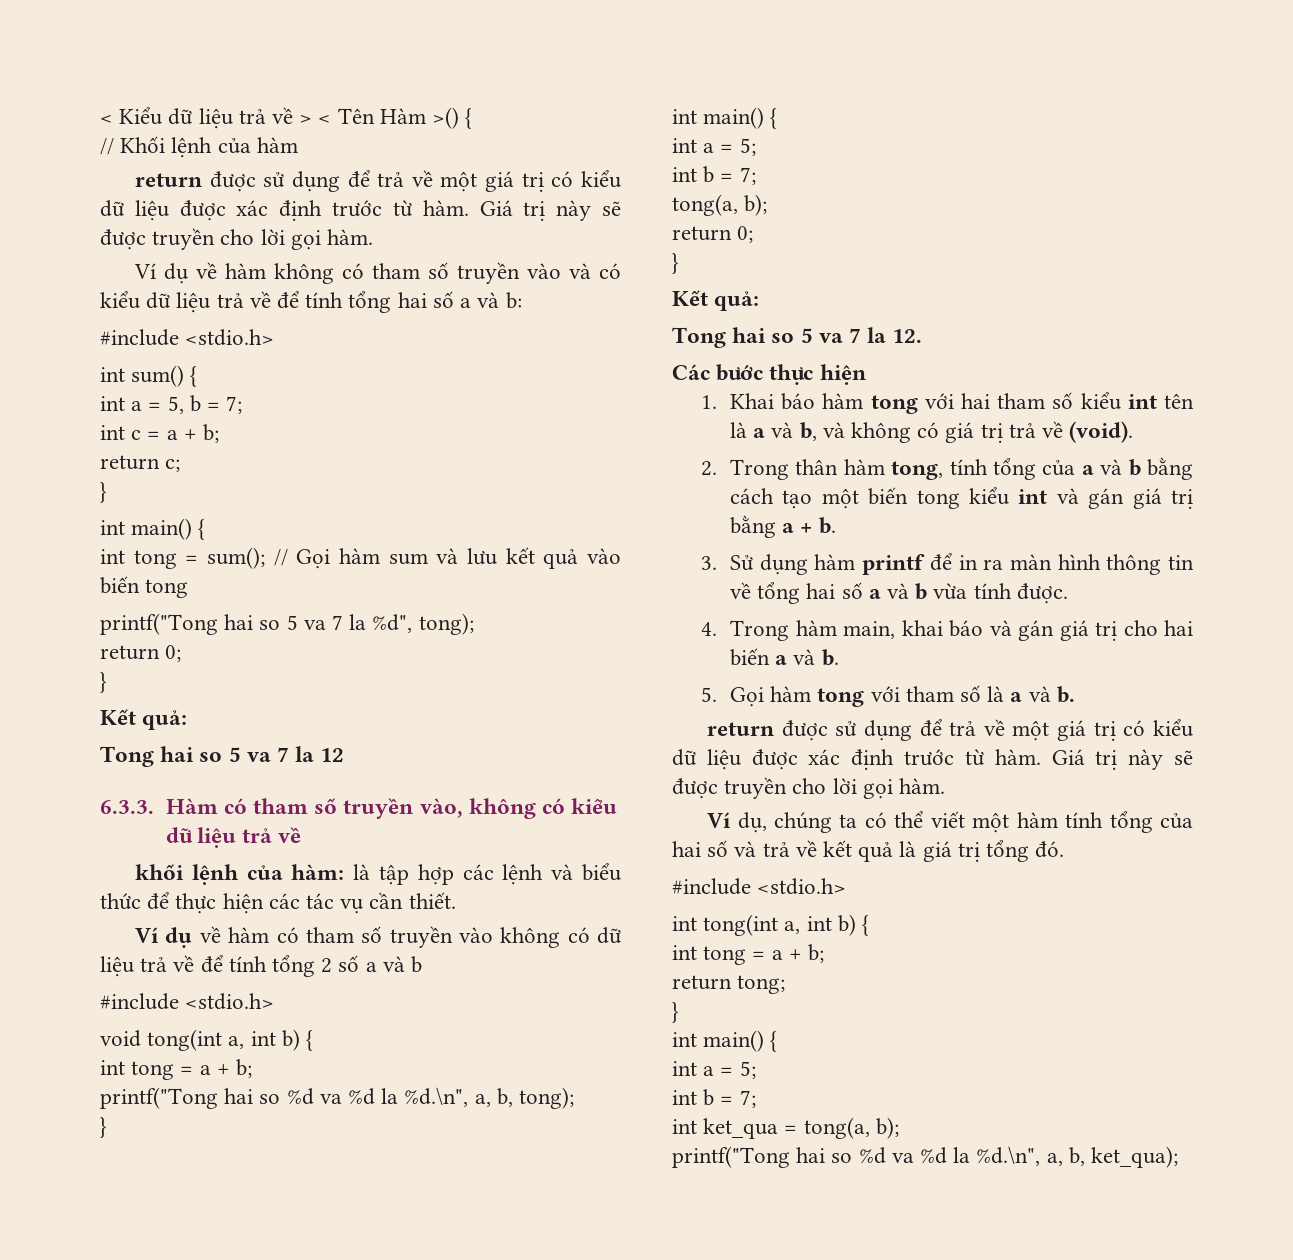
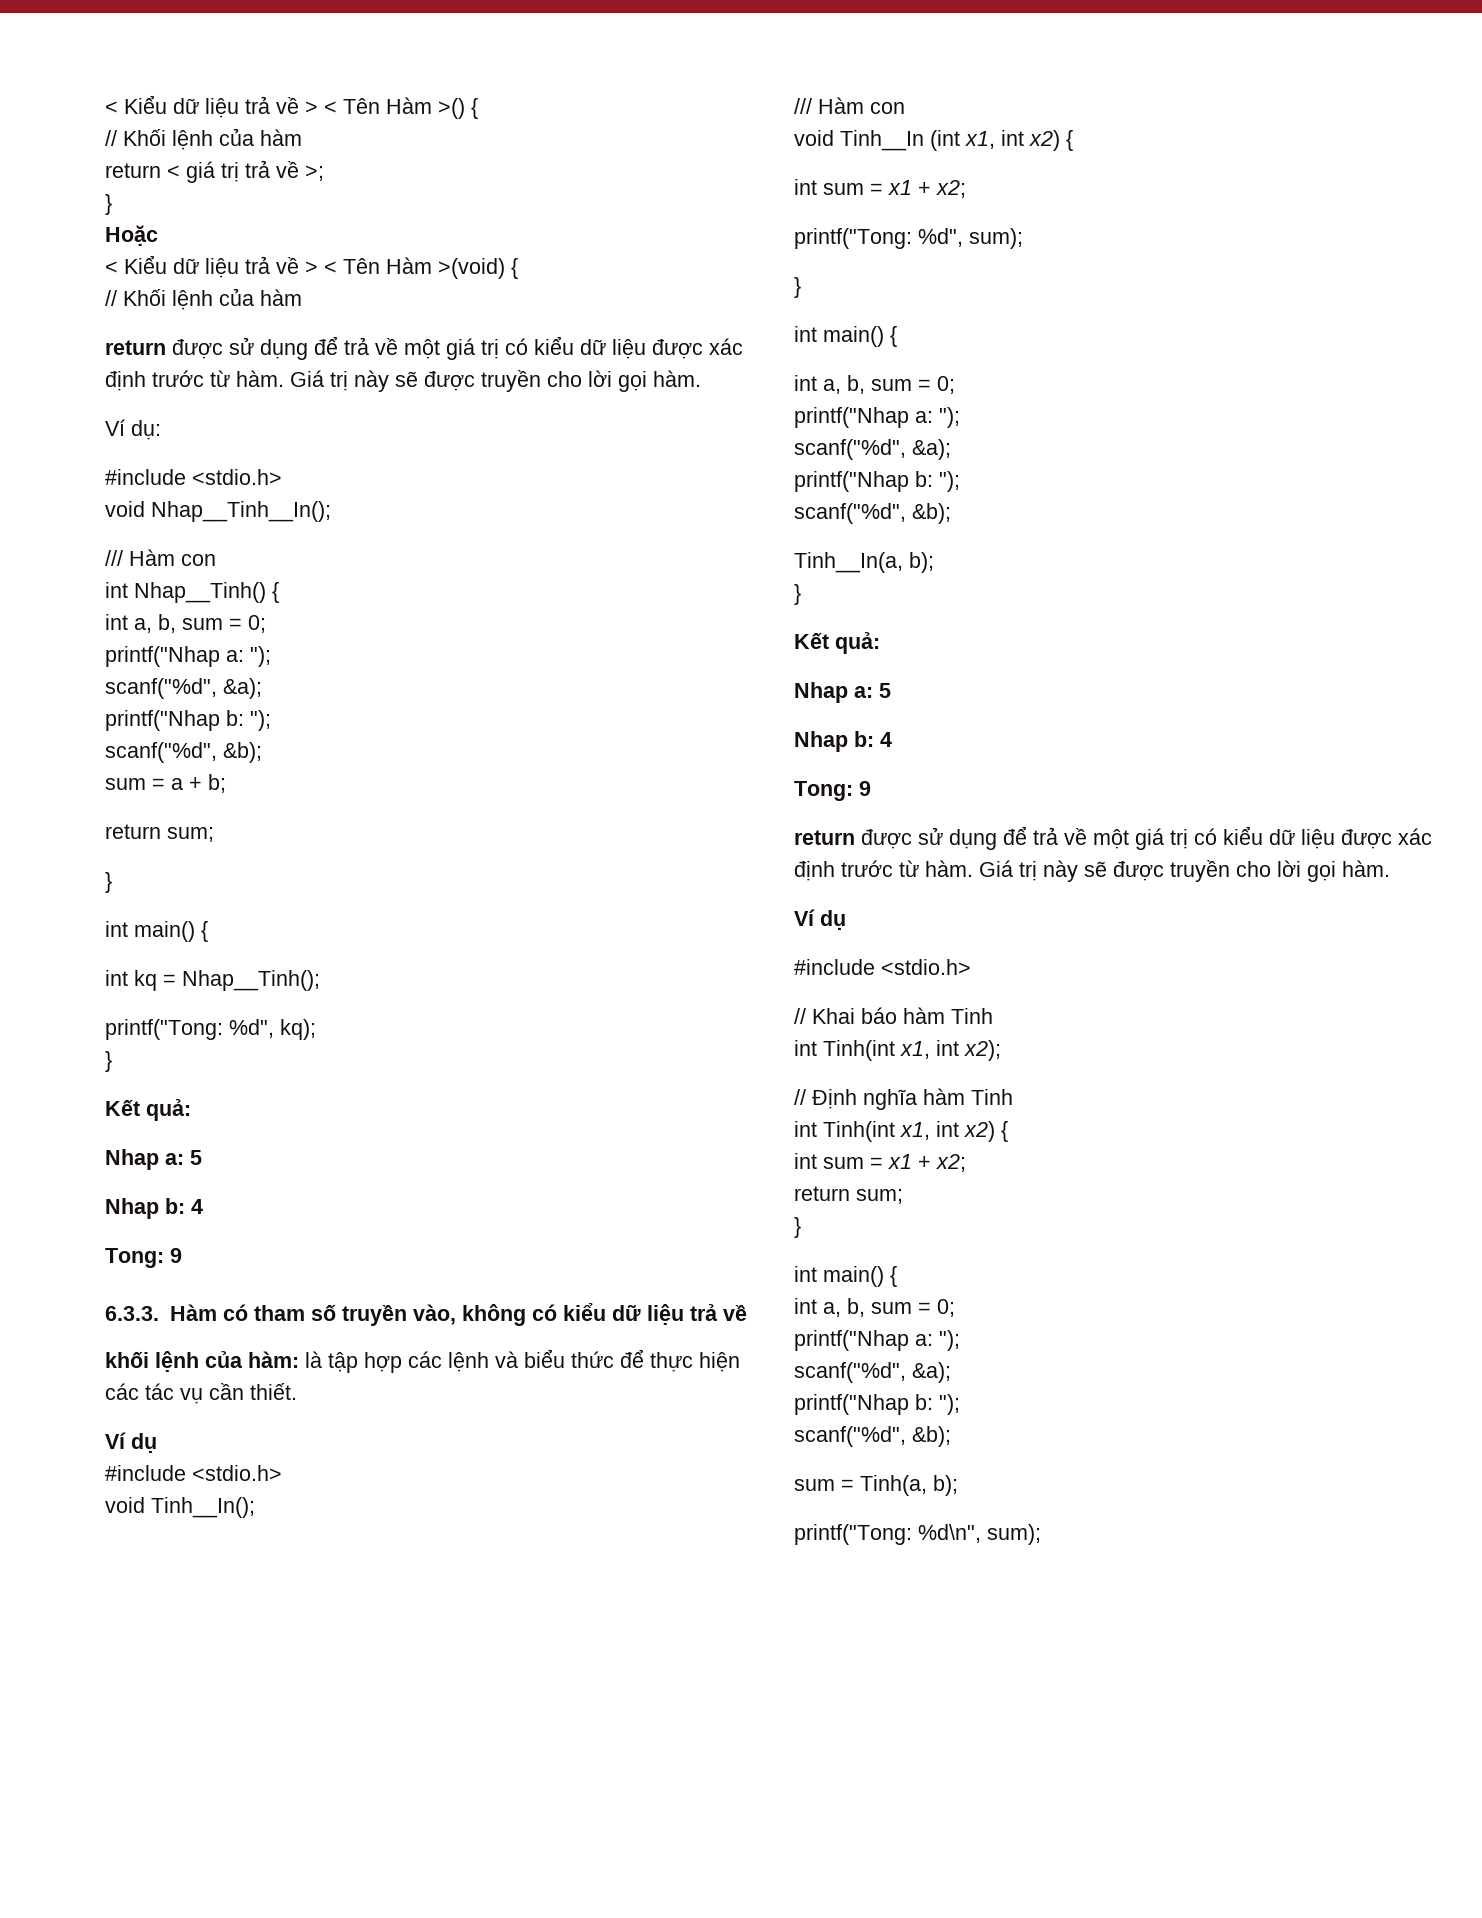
(298, 145) none -> [105,160,324,183] [105,194,112,215] [105,225,158,246] [105,255,518,279] [105,288,302,310] // return < giá trị trả về >; // } // Hoặc // < Kiểu dữ liệu trả về > < Tên Hàm >(void) { // // Khối lệnh của hàm
[164,262,622,284] [100,291,522,313] [100,329,275,346] [100,365,198,387] [100,395,243,414] [100,424,220,443] [100,455,181,472] [100,482,107,503] [100,518,206,540] [100,547,621,569] [100,576,189,598] [100,613,474,635] [100,645,182,662] [100,672,107,693] [100,709,188,730] [100,746,345,767] dụ về hàm không có tham số truyền vào và có kiểu dữ liệu trả về để tính tổng hai số a và b: // #include <stdio.h> // int sum() { // int a = 5, b = 7; // int c = a + b; // return c; // } // int main() { // int tong = sum(); // Gọi hàm sum và lưu kết quả vào biến tong // printf("Tong hai so 5 va 7 la %d", tong); // return 0; // } // Kết quả: // Tong hai so 5 va 7 la 12 -> [131,420,161,440] [105,469,282,485] [105,501,331,522] [105,549,216,566] [105,582,279,603] [105,614,266,633] [105,646,271,667] [105,678,262,699] [105,710,271,731] [105,742,262,763] [105,774,226,793] [105,824,214,842] [105,872,112,893] [105,921,208,942] [105,970,320,991] [105,1019,316,1040] [105,1051,112,1072] [105,1099,191,1121] [105,1149,202,1170] [105,1198,203,1219] [105,1248,182,1268] dụ: // #include <stdio.h> // void Nhap__Tinh__In(); // /// Hàm con // int Nhap__Tinh() { // int a, b, sum = 0; // printf("Nhap a: "); // scanf("%d", &a); // printf("Nhap b: "); // scanf("%d", &b); // sum = a + b; // return sum; // } // int main() { // int kq = Nhap__Tinh(); // printf("Tong: %d", kq); // } // Kết quả: // Nhap a: 5 // Nhap b: 4 // Tong: 9
[199,926,621,948] [100,955,423,977] [100,993,275,1010] [100,1029,314,1051] [100,1059,253,1080] [100,1087,575,1109] [100,1117,107,1138] [672,107,778,129] [672,138,756,156] [672,166,756,185] [672,194,768,216] [672,226,754,243] [672,253,679,274] [672,290,760,311] [672,327,923,348] [672,364,866,385] [701,392,1194,414] [730,421,1134,443] [701,457,1193,480] [730,487,1193,509] [730,515,836,538] [701,553,1194,575] [730,582,1068,604] [701,620,1193,641] [730,648,839,666] [701,685,1075,707] về hàm có tham số truyền vào không có dữ liệu trả về để tính tổng 2 số a và b // #include <stdio.h> // void tong(int a, int b) { // int tong = a + b; // printf("Tong hai so %d va %d la %d.\n", a, b, tong); // } // int main() { // int a = 5; // int b = 7; // tong(a, b); // return 0; // } // Kết quả: // Tong hai so 5 va 7 la 12. // Các bước thực hiện // 1. Khai báo hàm tong với hai tham số kiểu int tên là a và b, và không có giá trị trả về (void). // 2. Trong thân hàm tong, tính tổng của a và b bằng cách tạo một biến tong kiểu int và gán giá trị bằng a + b. // 3. Sử dụng hàm printf để in ra màn hình thông tin về tổng hai số a và b vừa tính được. // 4. Trong hàm main, khai báo và gán giá trị cho hai biến a và b. // 5. Gọi hàm tong với tham số là a và b. -> [105,1465,282,1481] [105,1497,255,1518] [794,97,905,114] [794,130,1073,151] [794,179,966,198] [794,228,1023,249] [794,277,801,298] [794,326,897,347] [794,375,955,394] [794,407,960,428] [794,439,951,460] [794,471,960,492] [794,503,951,524] [794,552,934,573] [794,584,801,605] [794,632,880,654] [794,682,891,703] [794,731,892,752] [794,781,871,801] // #include <stdio.h> // void Tinh__In(); // /// Hàm con // void Tinh__In (int x1, int x2) { // int sum = x1 + x2; // printf("Tong: %d", sum); // } // int main() { // int a, b, sum = 0; // printf("Nhap a: "); // scanf("%d", &a); // printf("Nhap b: "); // scanf("%d", &b); // Tinh__In(a, b); // } // Kết quả: // Nhap a: 5 // Nhap b: 4 // Tong: 9
[737,811,1193,833] [672,840,1065,862] [672,878,847,895] [672,914,870,936] [672,944,825,965] [672,975,786,994] [672,1002,679,1023] [672,1030,778,1052] [672,1061,756,1079] [672,1089,756,1108] [672,1117,899,1139] [672,1146,1179,1168] dụ, chúng ta có thể viết một hàm tính tổng của hai số và trả về kết quả là giá trị tổng đó. // #include <stdio.h> // int tong(int a, int b) { // int tong = a + b; // return tong; // } // int main() { // int a = 5; // int b = 7; // int ket_qua = tong(a, b); // printf("Tong hai so %d va %d la %d.\n", a, b, ket_qua); -> [820,910,846,930] [794,959,971,975] [794,1007,993,1024] [794,1040,1001,1061] [794,1088,1013,1110] [794,1121,1008,1142] [794,1153,966,1172] [794,1186,903,1204] [794,1217,801,1238] [794,1266,897,1287] [794,1298,955,1317] [794,1330,960,1351] [794,1362,951,1383] [794,1394,960,1415] [794,1426,951,1447] [794,1475,958,1496] [794,1524,1041,1545] dụ // #include <stdio.h> // // Khai báo hàm Tinh // int Tinh(int x1, int x2); // // Định nghĩa hàm Tinh // int Tinh(int x1, int x2) { // int sum = x1 + x2; // return sum; // } // int main() { // int a, b, sum = 0; // printf("Nhap a: "); // scanf("%d", &a); // printf("Nhap b: "); // scanf("%d", &b); // sum = Tinh(a, b); // printf("Tong: %d\n", sum);

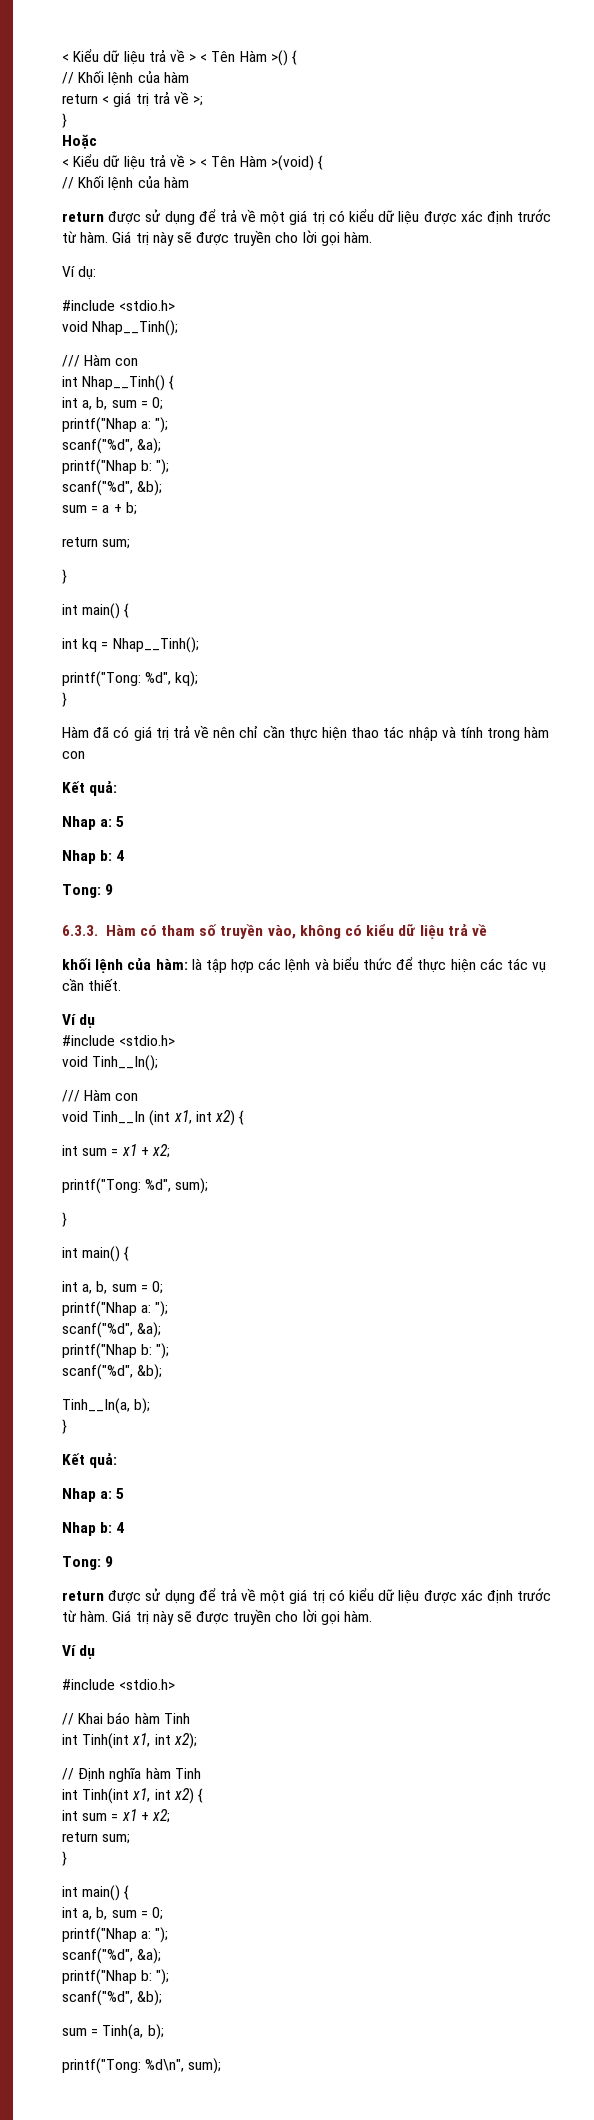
[151,501,331,522] Nhap__Tinh__In(); -> [92,320,179,336] Nhap__Tinh();
(112, 1061) none -> [62,725,550,741] [62,751,85,759] // Hàm đã có giá trị trả về nên chỉ cần thực hiện thao tác nhập và tính trong hàm con

